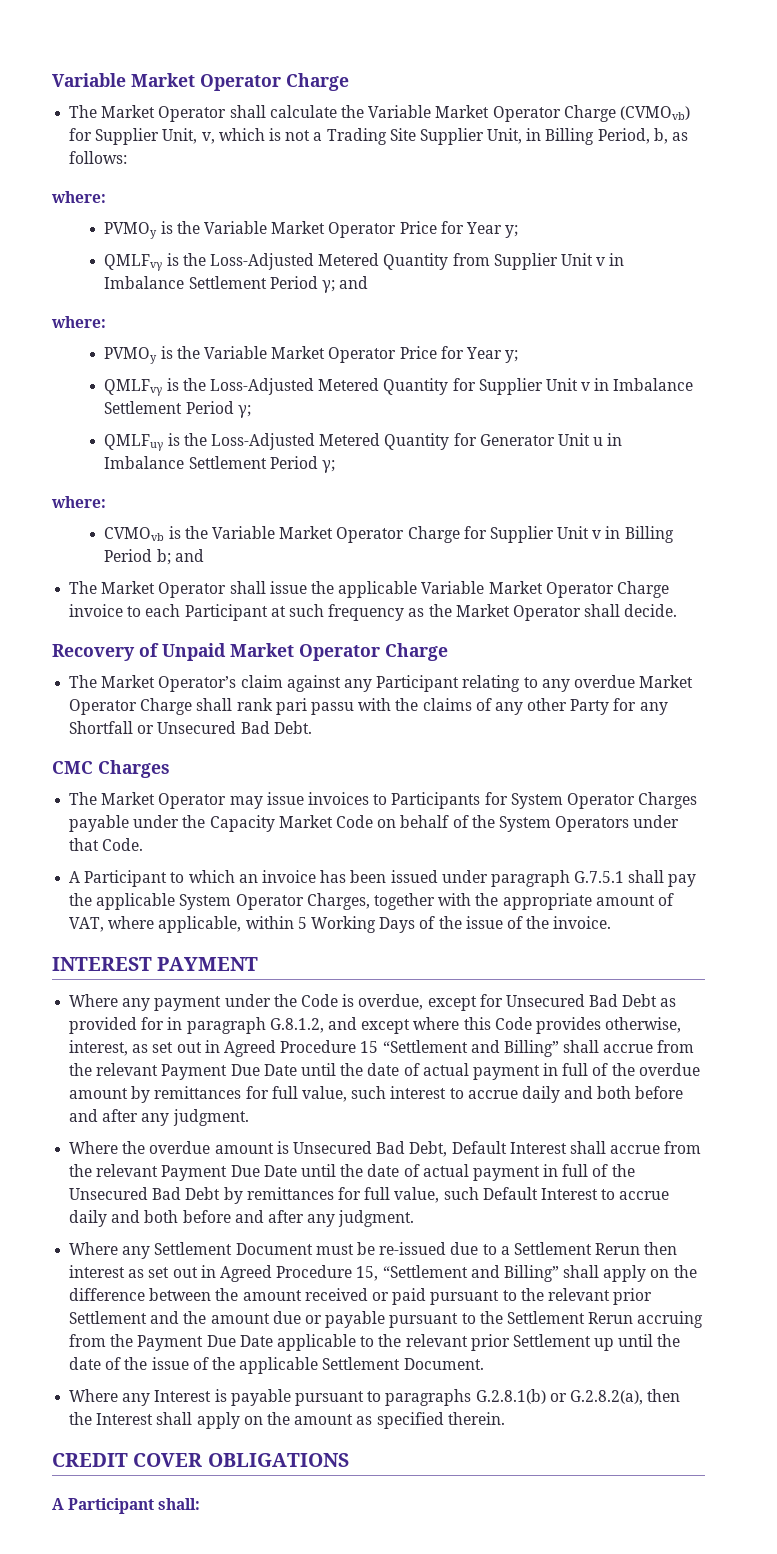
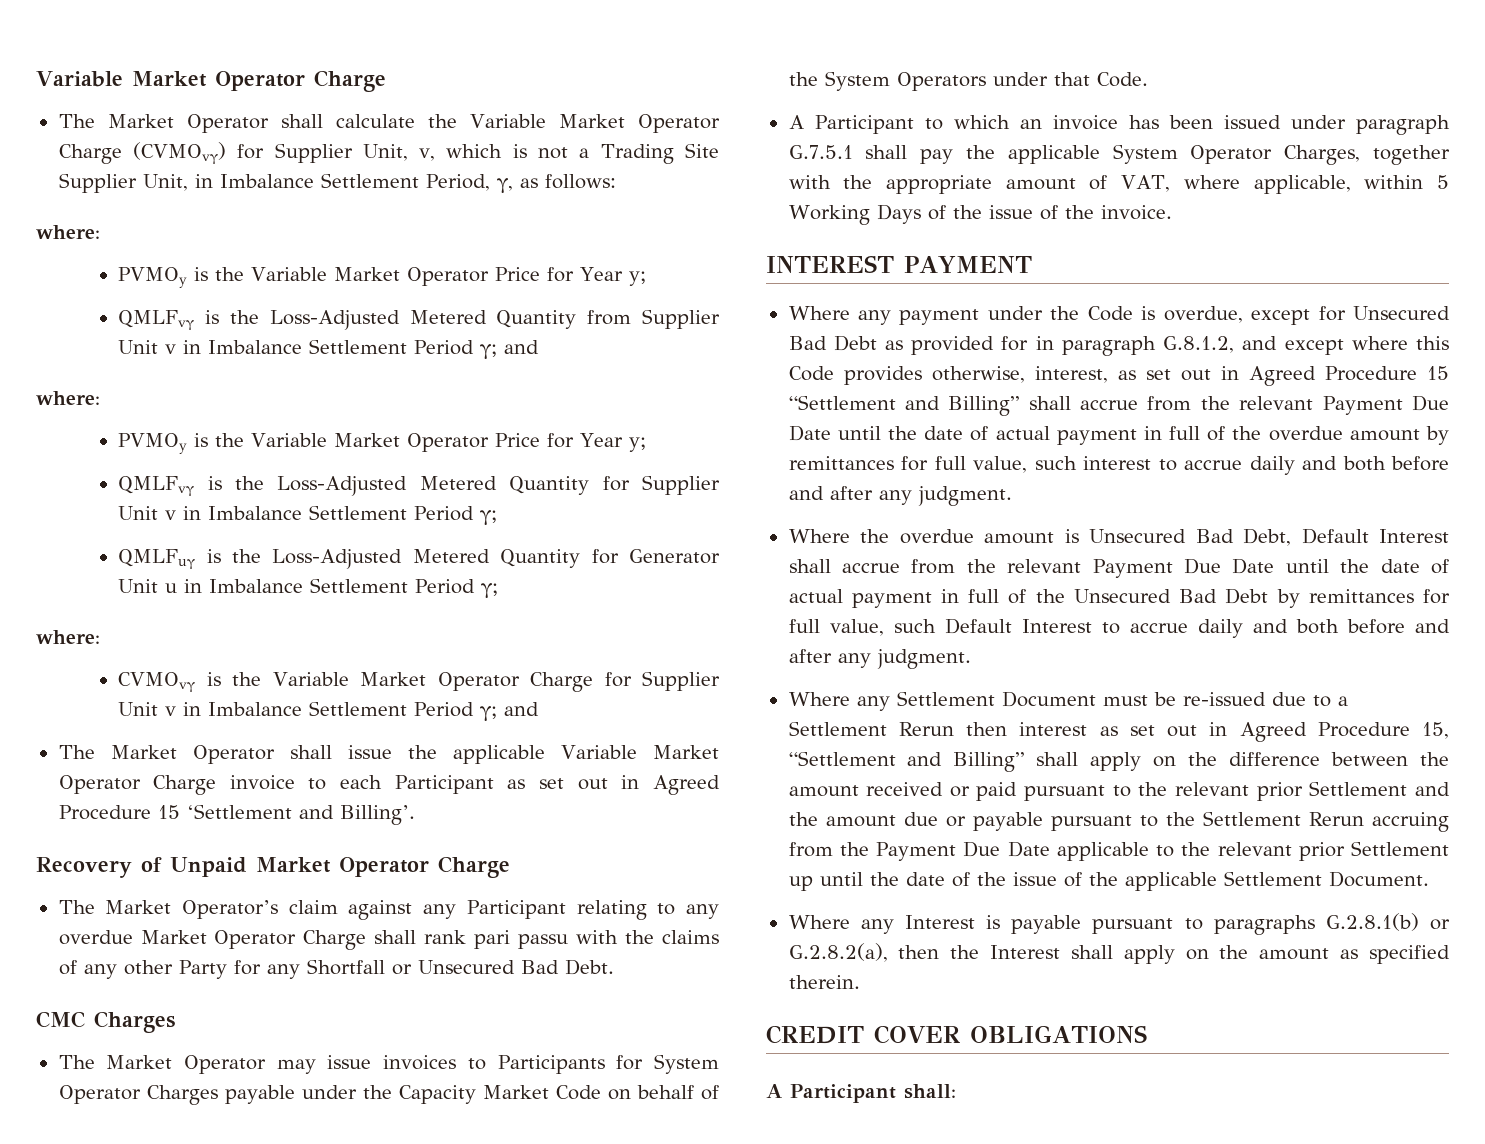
[619,106,690,120] (CVMOvb) -> [132,142,226,164] (CVMOvγ)
[545,128,668,145] Billing Period, b, -> [219,173,513,193] Imbalance Settlement Period, γ,
[104,527,165,541] CVMOvb -> [118,672,196,692] CVMOvγ
[624,526,674,543] [104,549,171,565] Billing Period b; -> [208,701,498,721] Imbalance Settlement Period γ;
[270,604,678,621] at such frequency as the Market Operator shall decide. -> [507,775,720,795] [58,804,415,825] as set out in Agreed Procedure 15 ‘Settlement and Billing’.

